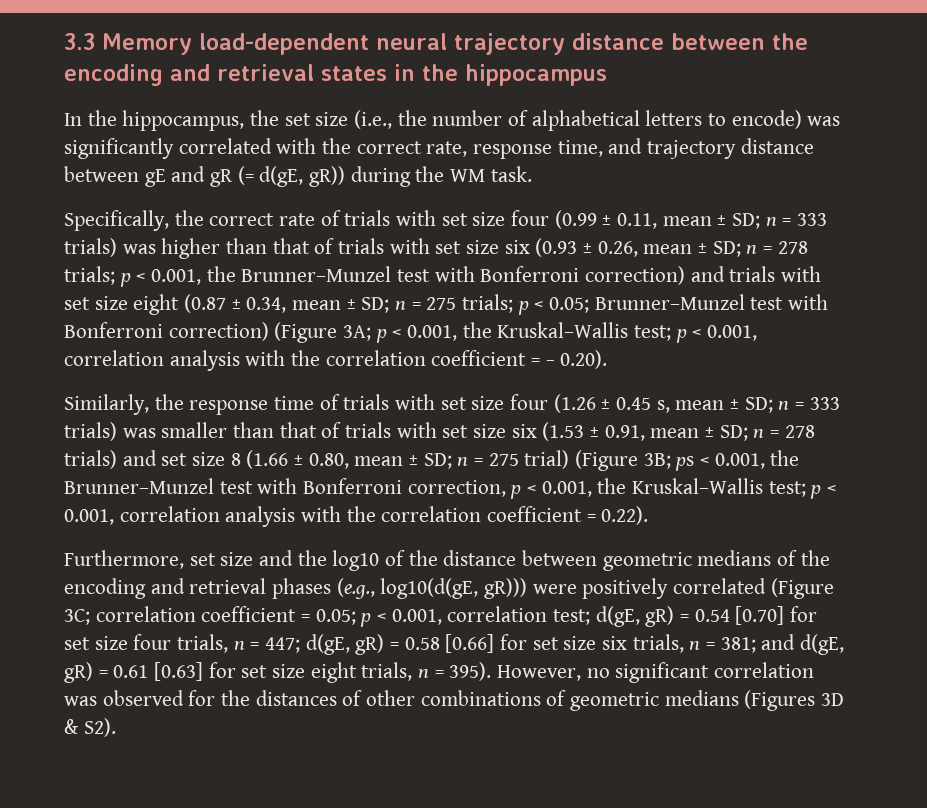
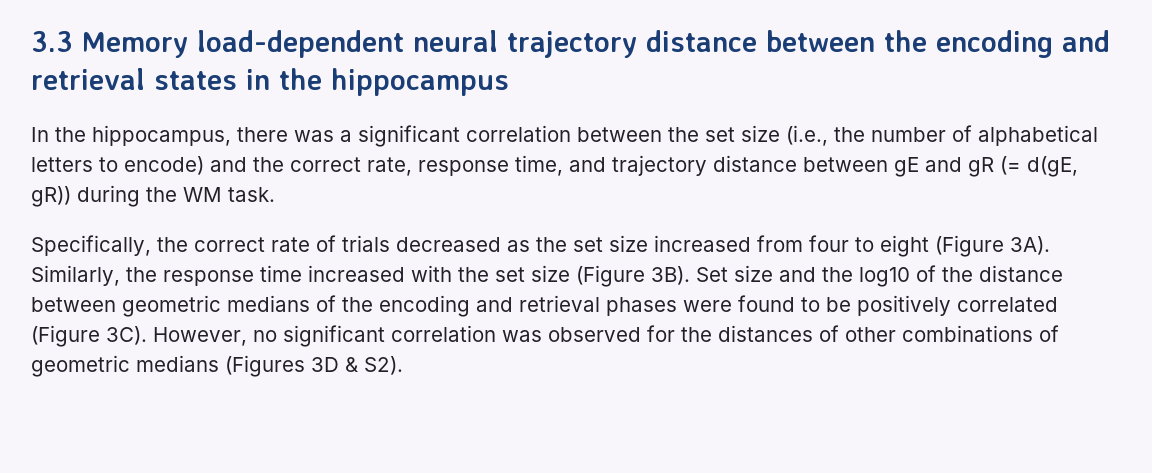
(245, 120) none -> [237,125,662,147] there was a significant correlation between
[807,116,841,126] [64,138,317,159] was significantly correlated with -> [210,157,247,172] and
[396,210,828,229] [64,238,808,259] [64,266,822,287] [64,294,829,315] [64,322,758,343] [64,350,608,371] [64,394,840,415] [64,422,815,441] [64,450,800,471] [64,478,837,499] [64,506,649,527] [64,550,216,569] with set size four (0.99 ± 0.11, mean ± SD; n = 333 trials) was higher than that of trials with set size six (0.93 ± 0.26, mean ± SD; n = 278 trials; p < 0.001, the Brunner–Munzel test with Bonferroni correction) and trials with set size eight (0.87 ± 0.34, mean ± SD; n = 275 trials; p < 0.05; Brunner–Munzel test with Bonferroni correction) (Figure 3A; p < 0.001, the Kruskal–Wallis test; p < 0.001, correlation analysis with the correlation coefficient = − 0.20). // Similarly, the response time of trials with set size four (1.26 ± 0.45 s, mean ± SD; n = 333 trials) was smaller than that of trials with set size six (1.53 ± 0.91, mean ± SD; n = 278 trials) and set size 8 (1.66 ± 0.80, mean ± SD; n = 275 trial) (Figure 3B; ps < 0.001, the Brunner–Munzel test with Bonferroni correction, p < 0.001, the Kruskal–Wallis test; p < 0.001, correlation analysis with the correlation coefficient = 0.22). // Furthermore, set -> [396,235,1050,257] [31,265,728,287] decreased as the set size increased from four to eight (Figure 3A). Similarly, the response time increased with the set size (Figure 3B). Set
[336,578,834,599] [64,606,818,627] [64,634,845,655] [64,662,492,683] (e.g., log10(d(gE, gR))) were positively correlated (Figure 3C; correlation coefficient = 0.05; p < 0.001, correlation test; d(gE, gR) = 0.54 [0.70] for set size four trials, n = 447; d(gE, gR) = 0.58 [0.66] for set size six trials, n = 381; and d(gE, gR) = 0.61 [0.63] for set size eight trials, n = 395). -> [683,295,1058,316] [31,325,147,347] were found to be positively correlated (Figure 3C).

